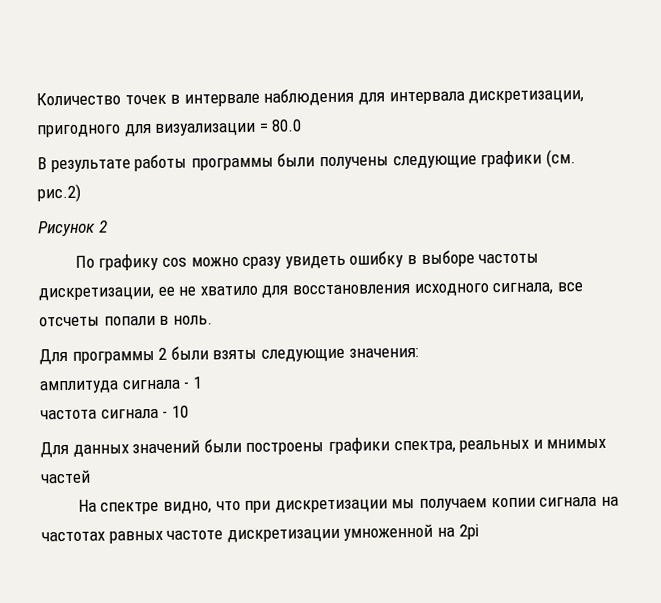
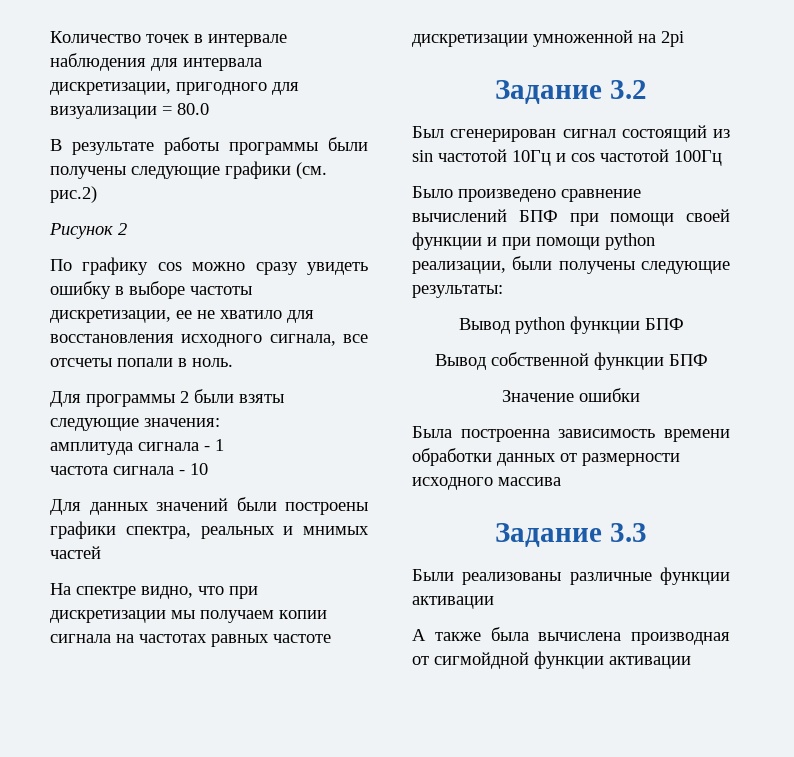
(479, 532) none -> [495,80,647,104] [412,125,730,142] [412,149,722,166] [412,186,641,202] [412,209,730,226] [412,232,655,250] [412,256,730,274] [412,285,503,298] [458,316,684,334] [434,352,708,370] [502,388,640,402] [412,426,730,442] [412,448,680,466] [412,477,561,490] [495,523,647,547] [412,567,730,585] [412,596,494,609] [412,627,730,645] [412,651,691,669] // Задание 3.2 // Был сгенерирован сигнал состоящий из sin частотой 10Гц и cos частотой 100Гц // Было произведено сравнение вычислений БПФ при помощи своей функции и при помощи python реализации, были получены следующие результаты: // Вывод python функции БПФ // Вывод собственной функции БПФ // Значение ошибки // Была построенна зависимость времени обработки данных от размерности исходного массива // Задание 3.3 // Были реализованы различные функции активации // А также была вычислена производная от сигмойдной функции активации

